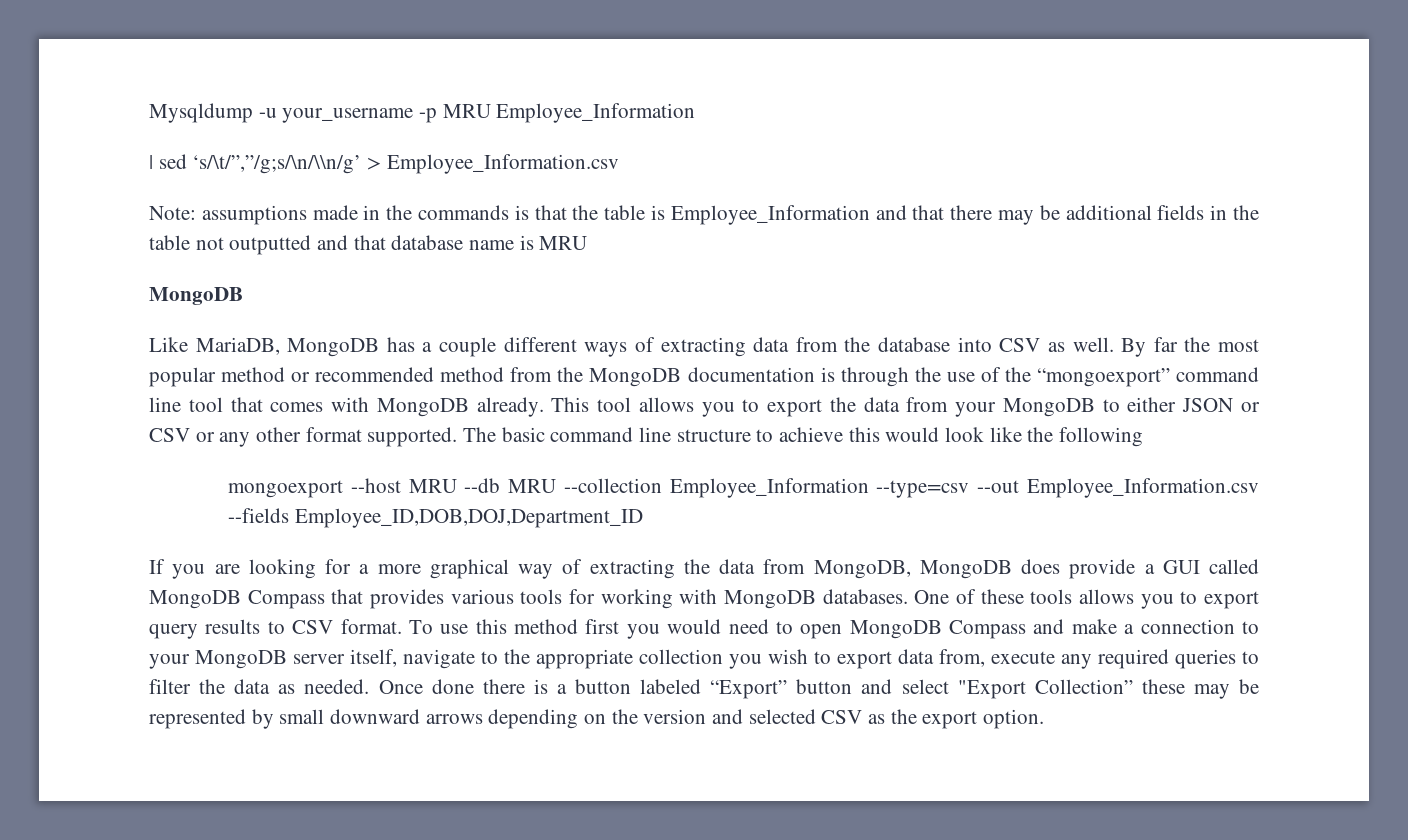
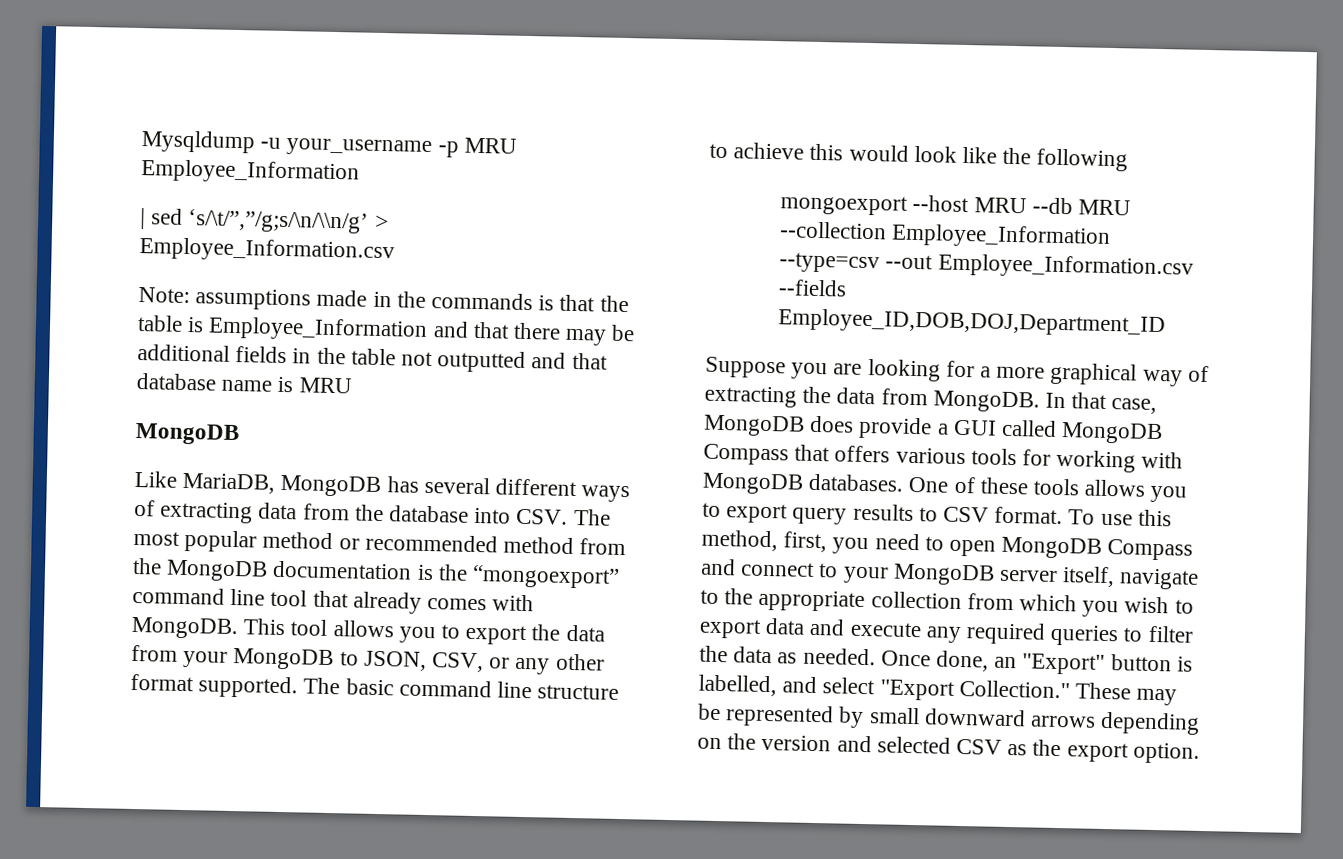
[422,337,497,357] a couple -> [423,476,490,495] several
[999,337,1211,357] CSV as well. By far the -> [516,508,611,526] CSV. The
[840,367,1001,387] through the use of -> (434, 572) none
(263, 404) none -> [352,591,422,614] already
[376,397,544,417] MongoDB already. -> [131,616,239,640] MongoDB.
[1127,397,1261,412] [149,428,190,442] either JSON or CSV -> [362,650,485,673] JSON, CSV,
[149,559,165,574] If -> [705,356,786,379] Suppose
[813,560,911,579] MongoDB, -> [932,390,1158,415] MongoDB. In that case,
[370,589,444,609] provides -> [834,445,891,463] offers
[514,619,722,639] method first you would -> [701,529,870,555] method, first, you
[1071,619,1235,634] make a connection -> [741,561,816,577] connect
(723, 656) none -> [966,593,1078,612] from which
[939,649,985,667] from, -> [809,618,846,636] and
[431,679,853,699] done there is a button labeled “Export” button -> [936,650,1193,675] [698,674,777,697] done, an "Export" button is labelled,
[1034,679,1185,694] Collection” these -> [958,679,1132,700] Collection." These

